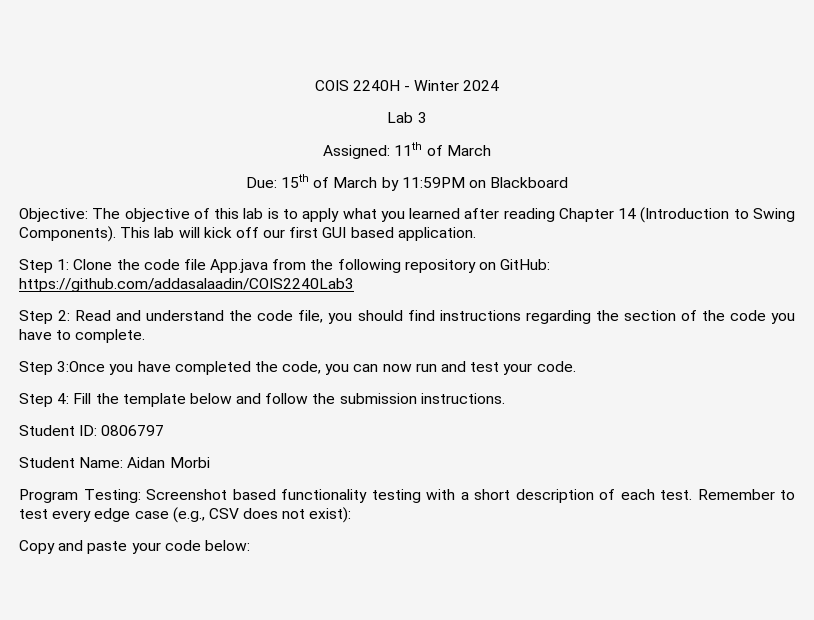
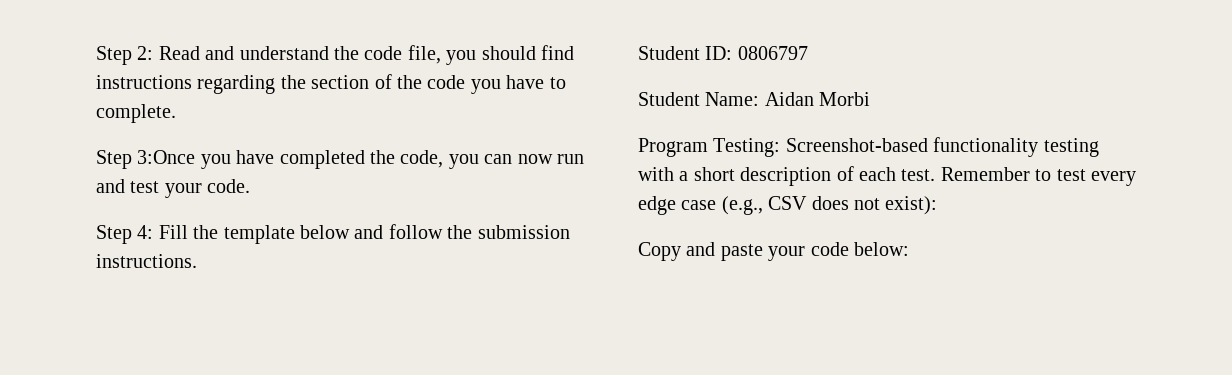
[314,80,500,91] [387,112,427,123] [323,142,491,159] [245,174,569,191] [19,207,796,223] [19,226,476,242] [19,259,551,273] [19,278,354,292] COIS 2240H - Winter 2024 // Lab 3 // Assigned: 11th of March // Due: 15th of March by 11:59PM on Blackboard // Objective: The objective of this lab is to apply what you learned after reading Chapter 14 (Introduction to Swing Components). This lab will kick off our first GUI based application. // Step 1: Clone the code file App.java from the following repository on GitHub: https://github.com/addasalaadin/COIS2240Lab3 // -> (96, 55) none
[146,489,276,500] Screenshot based -> [785,138,928,152] Screenshot-based

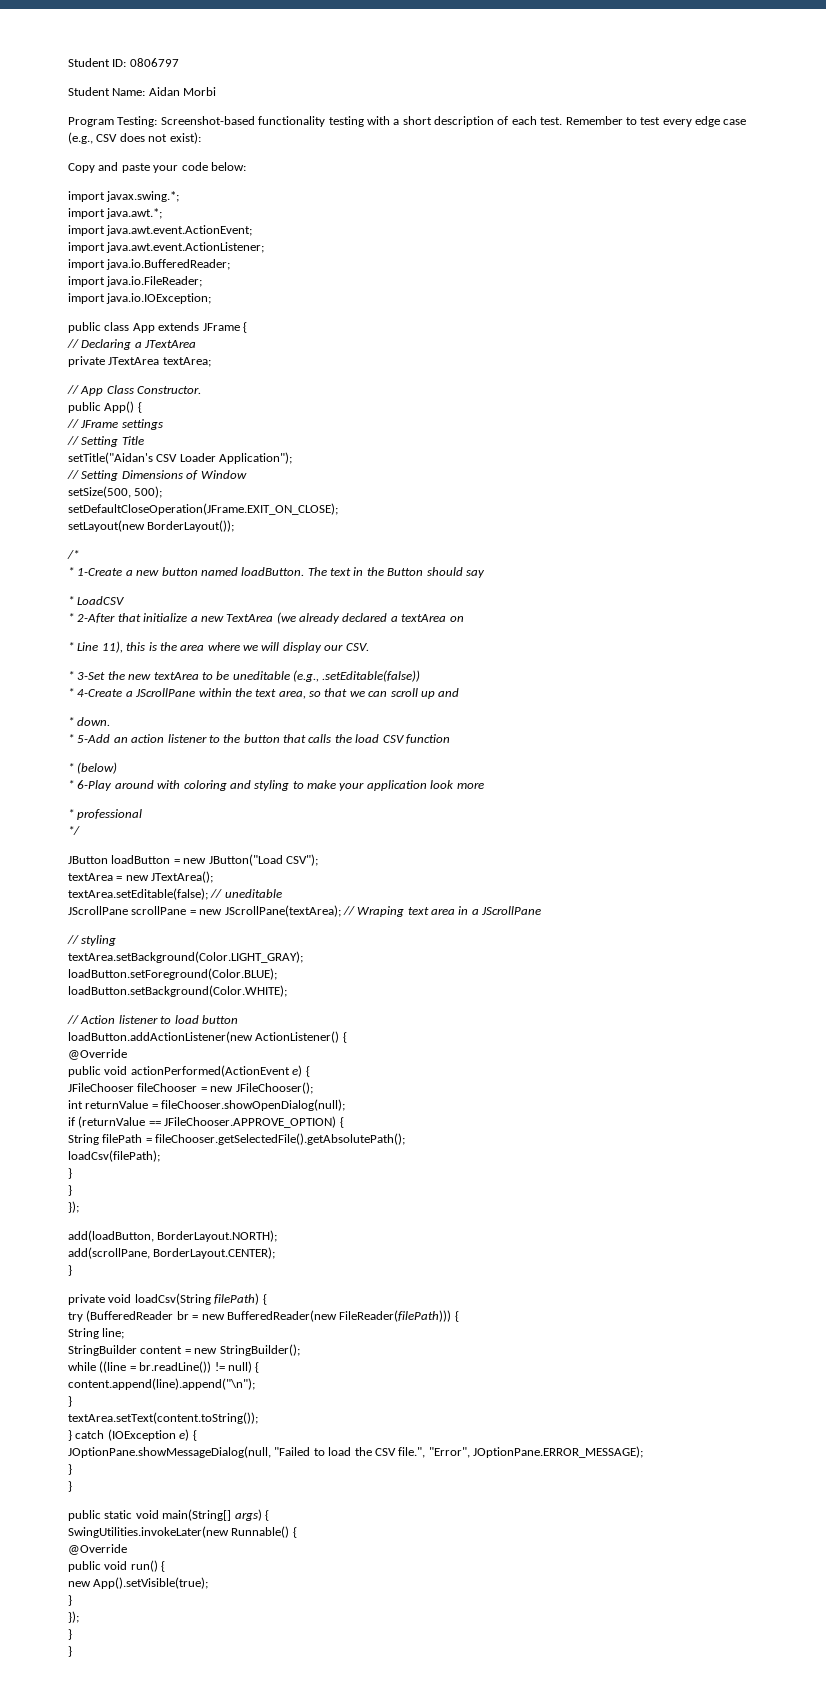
[96,45,574,65] [96,74,566,94] [96,104,176,123] [96,150,584,169] [96,179,251,198] [96,224,570,244] [96,254,197,268] Step 2: Read and understand the code file, you should find instructions regarding the section of the code you have to complete. // Step 3:Once you have completed the code, you can now run and test your code. // Step 4: Fill the template below and follow the submission instructions. // -> (68, 62) none
(909, 249) none -> [68,191,180,202] [68,208,163,219] [68,225,253,236] [68,242,265,253] [68,259,231,270] [68,276,203,287] [68,293,212,304] [68,322,247,333] [67,339,197,350] [68,356,211,367] [67,385,202,396] [68,401,142,413] [67,419,163,430] [67,436,144,447] [68,452,293,464] [67,470,247,481] [68,486,163,498] [68,503,338,515] [68,520,235,532] [67,550,79,559] [68,567,485,578] [68,596,125,605] [68,612,464,624] [68,641,369,653] [68,670,421,682] [68,688,460,699] [68,717,111,726] [68,734,450,744] [68,762,118,774] [68,780,484,791] [68,809,143,820] [68,826,80,835] [68,854,318,866] [68,871,214,883] [68,888,282,900] [68,905,542,917] [67,935,117,946] [68,951,303,963] [68,968,277,980] [68,985,287,997] [67,1015,238,1024] [68,1031,347,1043] [68,1049,127,1060] [68,1065,310,1077] [68,1082,313,1094] [68,1099,346,1111] [68,1116,344,1128] [68,1133,406,1145] [68,1150,160,1162] [68,1168,72,1179] [68,1185,72,1196] [68,1201,79,1213] [68,1230,278,1242] [68,1247,276,1259] [68,1265,72,1276] [68,1293,267,1305] [68,1310,459,1322] [68,1328,125,1339] [68,1344,300,1356] [68,1361,260,1373] [68,1378,255,1390] [68,1396,72,1407] [68,1412,258,1424] [68,1429,197,1441] [68,1446,643,1458] [68,1464,72,1475] [68,1481,72,1492] [68,1509,269,1521] [68,1526,297,1538] [68,1544,127,1555] [68,1560,166,1572] [68,1577,209,1589] [68,1595,72,1606] [68,1611,79,1623] [68,1629,72,1640] [68,1646,72,1657] // import javax.swing.*; // import java.awt.*; // import java.awt.event.ActionEvent; // import java.awt.event.ActionListener; // import java.io.BufferedReader; // import java.io.FileReader; // import java.io.IOException; // public class App extends JFrame { // // Declaring a JTextArea // private JTextArea textArea; // // App Class Constructor. // public App() { // // JFrame settings // // Setting Title // setTitle("Aidan's CSV Loader Application"); // // Setting Dimensions of Window // setSize(500, 500); // setDefaultCloseOperation(JFrame.EXIT_ON_CLOSE); // setLayout(new BorderLayout()); // /* // * 1-Create a new button named loadButton. The text in the Button should say // * LoadCSV // * 2-After that initialize a new TextArea (we already declared a textArea on // * Line 11), this is the area where we will display our CSV. // * 3-Set the new textArea to be uneditable (e.g., .setEditable(false)) // * 4-Create a JScrollPane within the text area, so that we can scroll up and // * down. // * 5-Add an action listener to the button that calls the load CSV function // * (below) // * 6-Play around with coloring and styling to make your application look more // * professional // */ // JButton loadButton = new JButton("Load CSV"); // textArea = new JTextArea(); // textArea.setEditable(false); // uneditable // JScrollPane scrollPane = new JScrollPane(textArea); // Wraping text area in a JScrollPane // // styling // textArea.setBackground(Color.LIGHT_GRAY); // loadButton.setForeground(Color.BLUE); // loadButton.setBackground(Color.WHITE); // // Action listener to load button // loadButton.addActionListener(new ActionListener() { // @Override // public void actionPerformed(ActionEvent e) { // JFileChooser fileChooser = new JFileChooser(); // int returnValue = fileChooser.showOpenDialog(null); // if (returnValue == JFileChooser.APPROVE_OPTION) { // String filePath = fileChooser.getSelectedFile().getAbsolutePath(); // loadCsv(filePath); // } // } // }); // add(loadButton, BorderLayout.NORTH); // add(scrollPane, BorderLayout.CENTER); // } // private void loadCsv(String filePath) { // try (BufferedReader br = new BufferedReader(new FileReader(filePath))) { // String line; // StringBuilder content = new StringBuilder(); // while ((line = br.readLine()) != null) { // content.append(line).append("\n"); // } // textArea.setText(content.toString()); // } catch (IOException e) { // JOptionPane.showMessageDialog(null, "Failed to load the CSV file.", "Error", JOptionPane.ERROR_MESSAGE); // } // } // public static void main(String[] args) { // SwingUtilities.invokeLater(new Runnable() { // @Override // public void run() { // new App().setVisible(true); // } // }); // } // }

